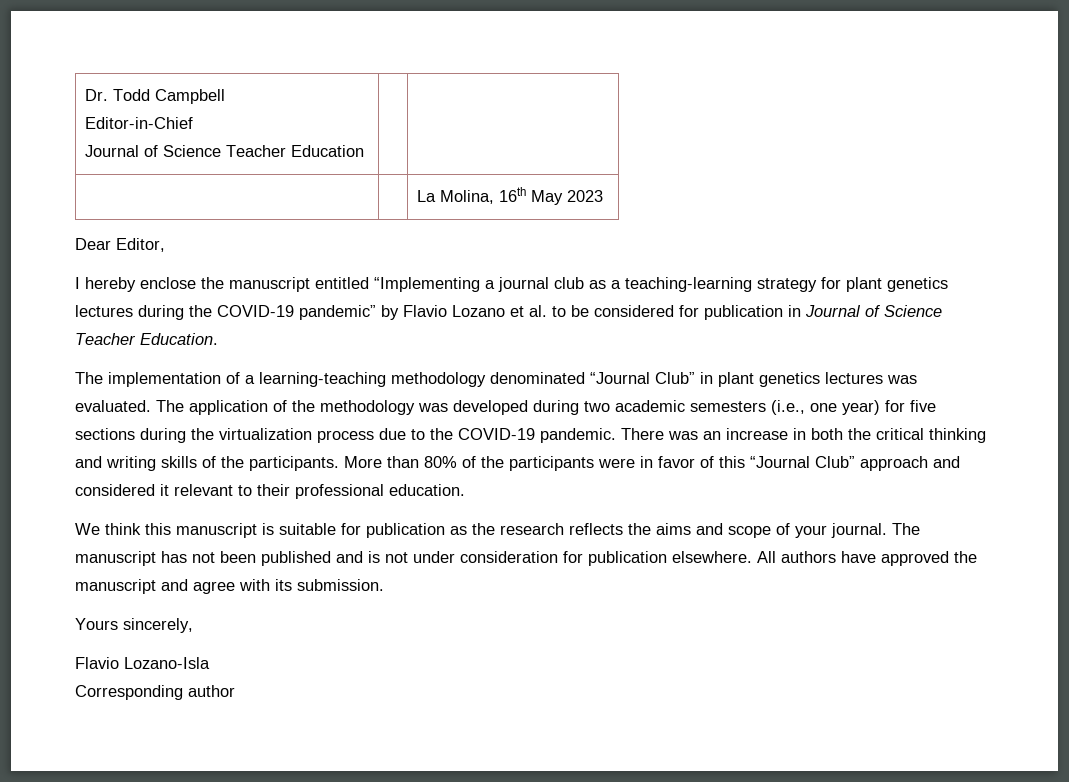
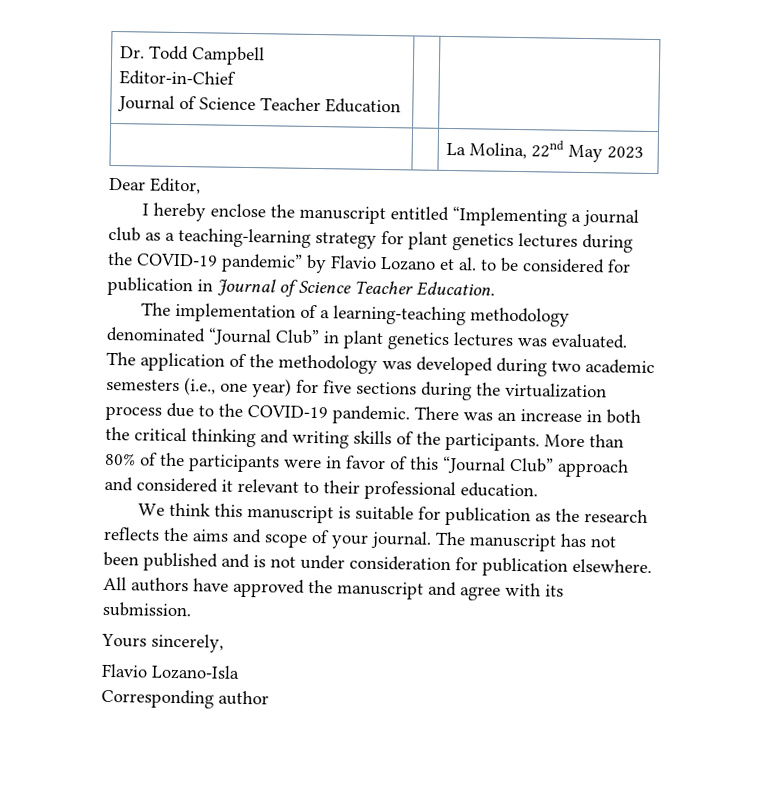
[499,187,527,202] 16th -> [530,140,564,158] 22nd

